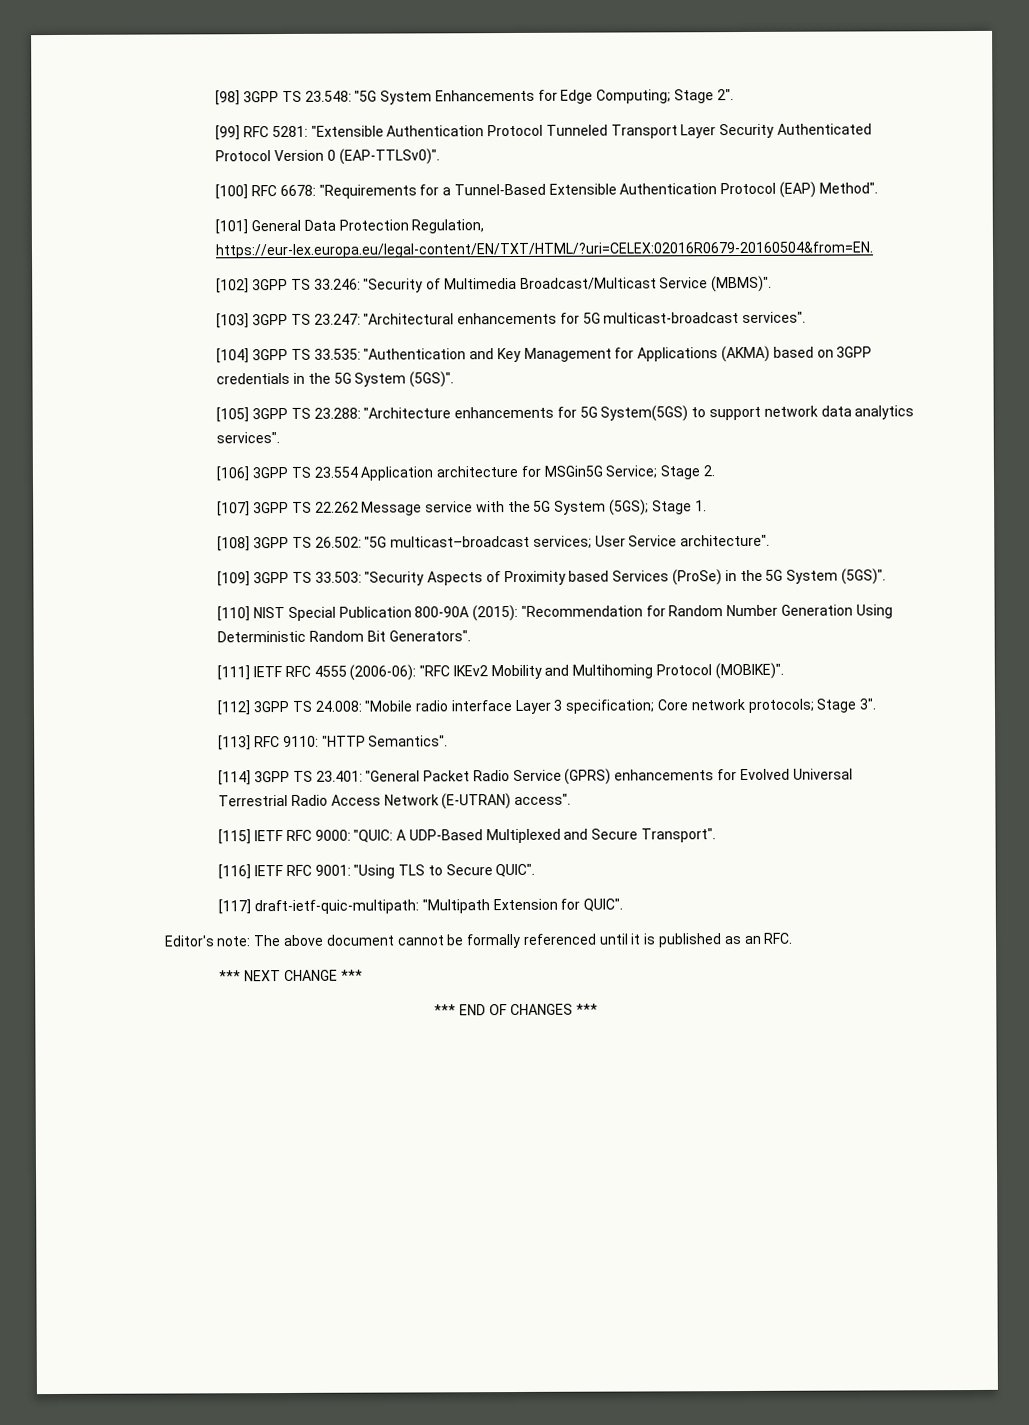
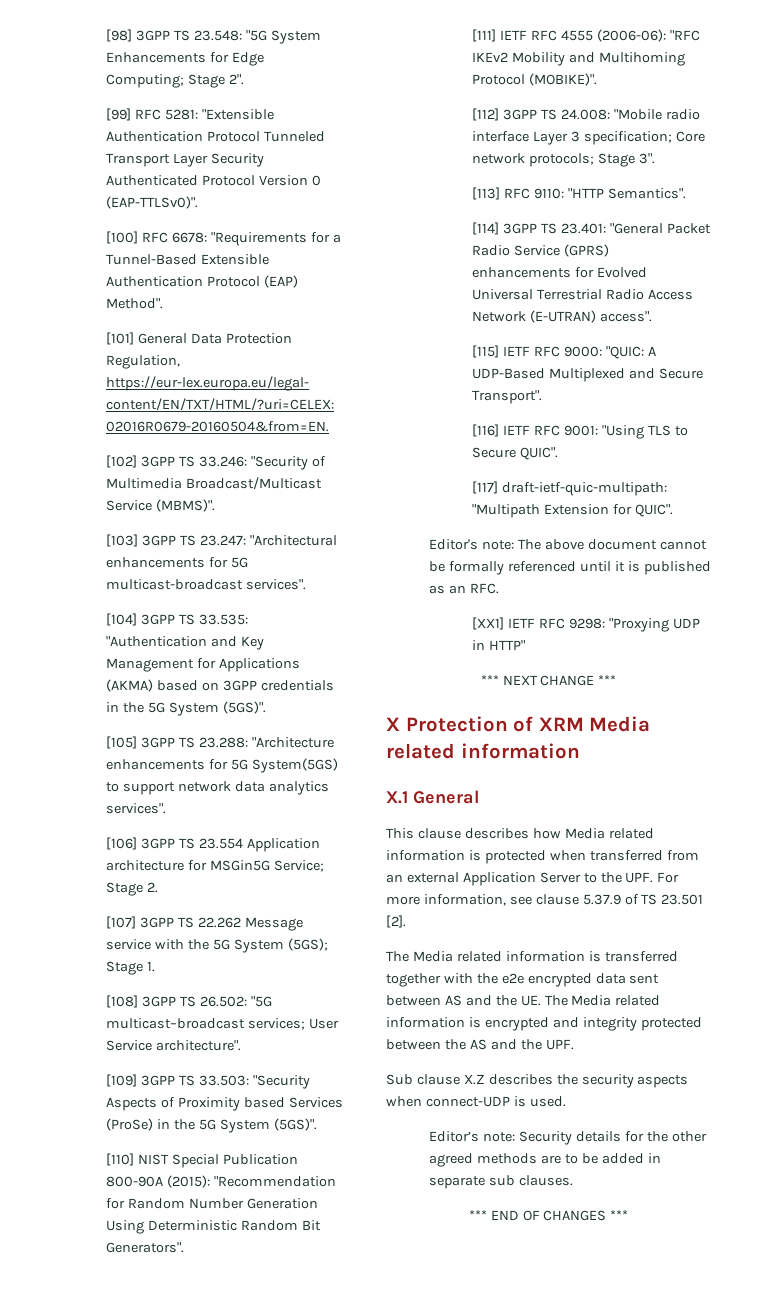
[219,969,363,982] *** NEXT CHANGE *** -> [472,617,700,632] [472,640,525,650] [480,675,617,686] [386,716,651,732] [386,743,580,759] [386,790,479,804] [386,828,654,839] [386,850,699,864] [386,872,680,886] [386,894,704,906] [386,915,406,928] [386,951,678,962] [386,973,660,987] [386,995,661,1006] [386,1017,702,1031] [386,1039,574,1050] [386,1074,689,1088] [386,1096,566,1107] [429,1131,707,1145] [429,1153,661,1167] [429,1175,573,1189] [XX1] IETF RFC 9298: "Proxying UDP in HTTP" // *** NEXT CHANGE *** // X Protection of XRM Media related information // X.1 General // This clause describes how Media related information is protected when transferred from an external Application Server to the UPF. For more information, see clause 5.37.9 of TS 23.501 [2]. // The Media related information is transferred together with the e2e encrypted data sent between AS and the UE. The Media related information is encrypted and integrity protected between the AS and the UPF. // Sub clause X.Z describes the security aspects when connect-UDP is used. // Editor’s note: Security details for the other agreed methods are to be added in separate sub clauses.

